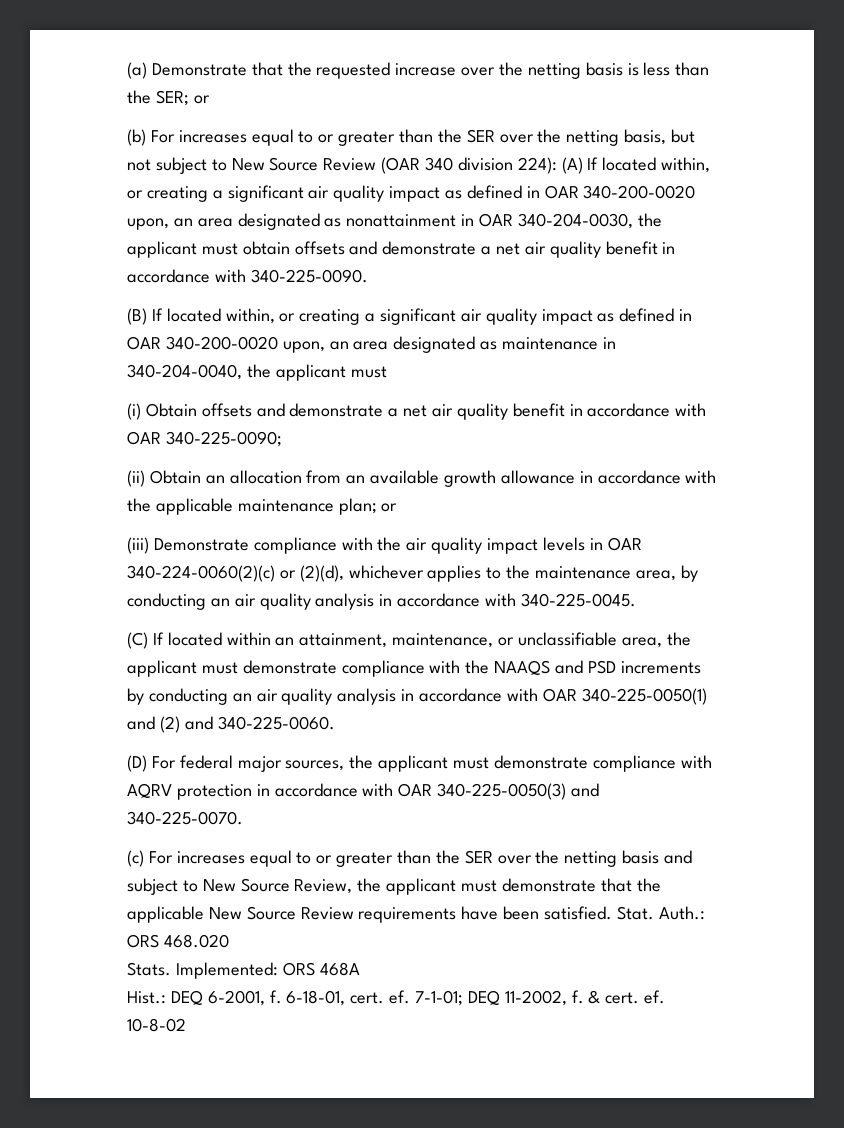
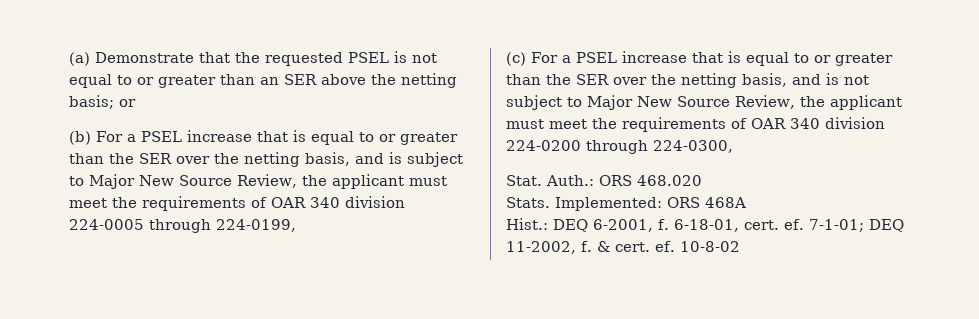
[395,62,710,79] [127,90,210,106] [127,129,247,146] increase over the netting basis is less than the SER; or // (b) For increases -> [348,51,437,63] [69,73,457,88] [69,95,136,109] [69,130,306,145] PSEL is not equal to or greater than an SER above the netting basis; or // (b) For a PSEL increase that is
[671,129,696,143] [127,157,711,174] [127,185,696,202] [127,213,662,230] [127,241,676,258] [127,269,368,283] [127,308,693,325] [127,336,616,353] [127,364,387,381] [127,403,707,420] [127,431,282,447] [127,470,717,487] [127,498,398,515] [127,537,642,554] [127,565,698,582] [127,593,636,610] [127,632,691,649] [127,660,701,677] [127,688,707,705] [127,716,335,733] [127,755,712,772] [127,783,600,800] [127,811,243,825] [127,850,245,867] but not subject to New Source Review (OAR 340 division 224): (A) If located within, or creating a significant air quality impact as defined in OAR 340-200-0020 upon, an area designated as nonattainment in OAR 340-204-0030, the applicant must obtain offsets and demonstrate a net air quality benefit in accordance with 340-225-0090. // (B) If located within, or creating a significant air quality impact as defined in OAR 340-200-0020 upon, an area designated as maintenance in 340-204-0040, the applicant must // (i) Obtain offsets and demonstrate a net air quality benefit in accordance with OAR 340-225-0090; // (ii) Obtain an allocation from an available growth allowance in accordance with the applicable maintenance plan; or // (iii) Demonstrate compliance with the air quality impact levels in OAR 340-224-0060(2)(c) or (2)(d), whichever applies to the maintenance area, by conducting an air quality analysis in accordance with 340-225-0045. // (C) If located within an attainment, maintenance, or unclassifiable area, the applicant must demonstrate compliance with the NAAQS and PSD increments by conducting an air quality analysis in accordance with OAR 340-225-0050(1) and (2) and 340-225-0060. // (D) For federal major sources, the applicant must demonstrate compliance with AQRV protection in accordance with OAR 340-225-0050(3) and 340-225-0070. // (c) For increases -> [355,152,463,167] [69,174,447,189] [69,196,405,211] [69,219,296,233] [506,51,741,66] and is subject to Major New Source Review, the applicant must meet the requirements of OAR 340 division 224-0005 through 224-0199, // (c) For a PSEL increase that is
[622,850,693,864] [127,878,661,895] [127,906,613,923] basis and subject to New Source Review, the applicant must demonstrate that the applicable New Source Review requirements have been satisfied. -> [742,73,869,87] [506,95,902,110] [506,117,885,132] [506,140,733,154] basis, and is not subject to Major New Source Review, the applicant must meet the requirements of OAR 340 division 224-0200 through 224-0300, //

